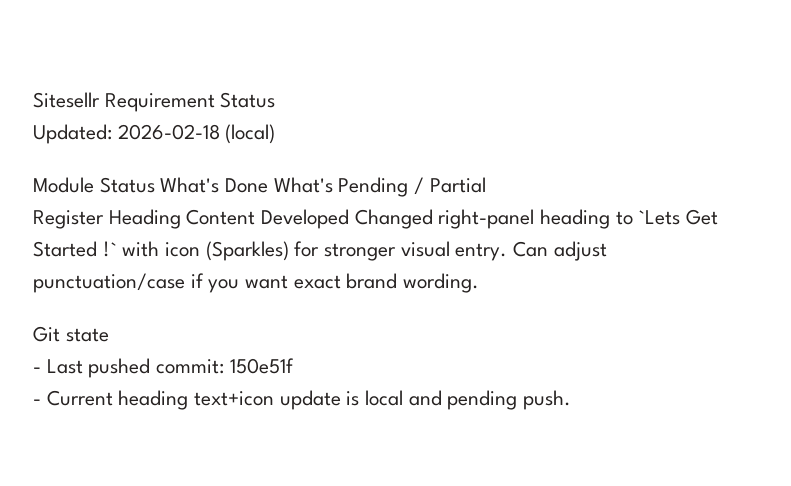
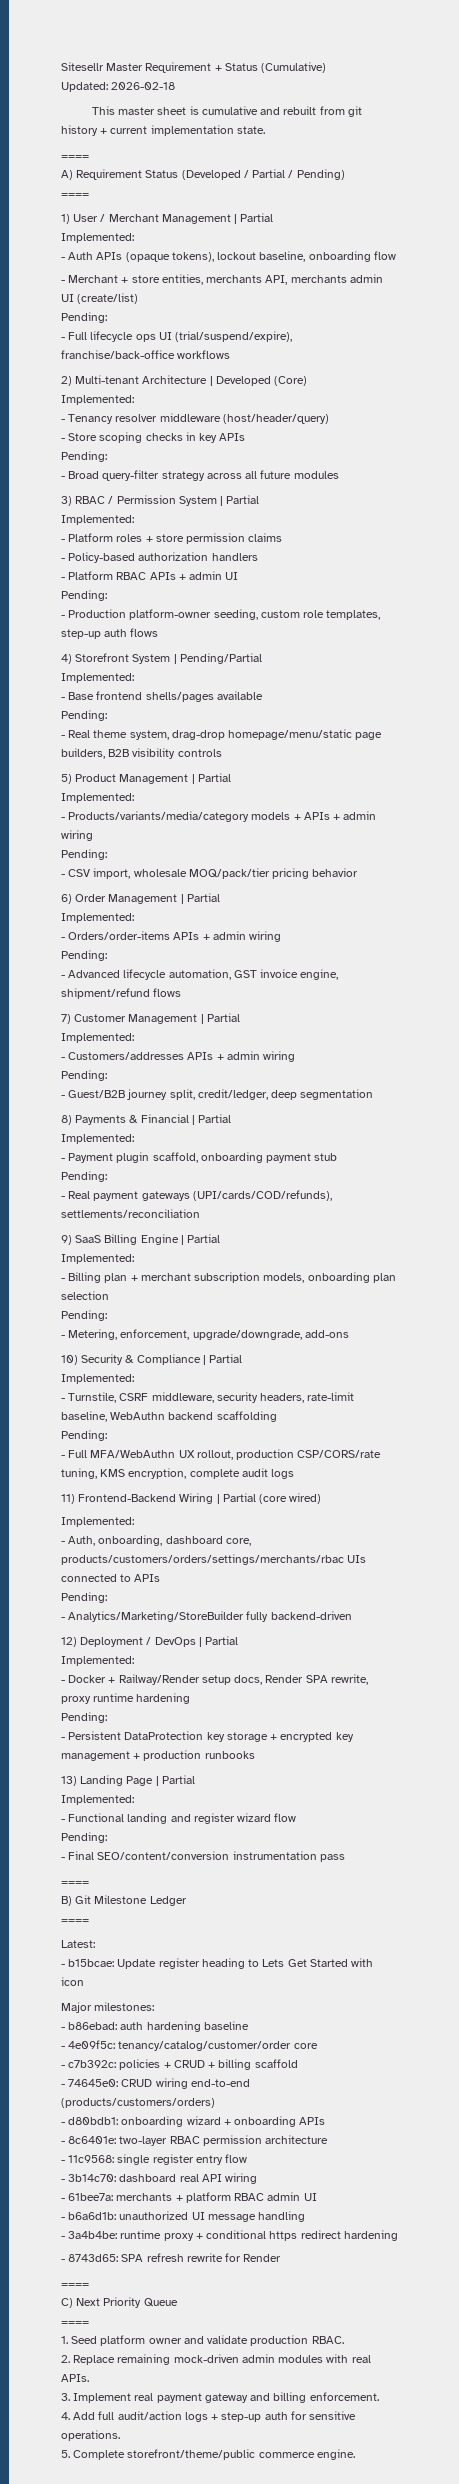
[104,92,276,112] Requirement Status -> [106,62,327,73] Master Requirement + Status (Cumulative)
[225,124,276,144] [33,177,486,197] [33,209,535,229] (local) // Module Status What's Done What's Pending / Partial // Register Heading Content Developed Changed right-panel -> [91,106,362,117] [61,125,265,136] [61,155,89,159] [61,169,345,180] [61,193,89,197] [61,213,274,224] [61,233,134,243] [61,251,396,262] [61,274,383,285] [61,293,139,304] [61,312,107,323] [61,331,293,342] [61,350,231,359] [61,375,308,386] [61,395,134,405] [61,413,329,424] [61,432,246,443] [61,451,107,462] [61,470,339,481] [61,495,260,506] [61,515,134,525] [61,533,283,544] [61,552,258,563] [61,571,239,580] [61,590,107,601] [61,609,381,620] [61,628,159,639] [61,653,262,664] [61,673,134,683] [61,691,263,702] [61,710,107,721] [61,729,383,740] [61,748,222,759] [61,773,231,784] [61,793,134,803] [61,811,377,822] [61,830,93,841] [61,849,107,860] [61,868,359,879] [61,893,220,904] [61,913,134,923] [61,931,282,942] [61,950,107,961] [61,969,339,980] [61,988,182,999] [61,1013,240,1024] [61,1033,134,1043] [61,1051,296,1062] [61,1070,107,1081] [61,1089,374,1100] [61,1114,232,1125] [61,1134,134,1144] [61,1152,338,1163] [61,1171,107,1182] [61,1190,332,1201] [61,1209,200,1218] [61,1234,221,1245] [61,1254,134,1264] [61,1272,396,1283] [61,1291,109,1300] [61,1310,107,1321] [61,1329,349,1340] [61,1354,243,1365] [61,1374,134,1384] [61,1392,355,1403] [61,1411,277,1422] [61,1430,107,1441] [61,1449,382,1460] [61,1468,295,1479] [61,1493,322,1504] [61,1517,134,1527] [61,1535,251,1546] [61,1554,367,1565] [61,1574,161,1582] [61,1592,107,1603] [61,1611,352,1622] [61,1636,239,1647] [61,1656,134,1666] [61,1674,368,1685] [61,1693,191,1704] [61,1712,107,1723] [61,1731,354,1742] [61,1750,255,1761] [61,1775,195,1786] [61,1795,134,1805] [61,1813,297,1824] [61,1832,107,1843] [61,1851,345,1862] [61,1881,89,1885] [61,1895,187,1906] [61,1919,89,1923] [61,1940,95,1948] [61,1958,200,1969] // This master sheet is cumulative and rebuilt from git history + current implementation state. // ==== // A) Requirement Status (Developed / Partial / Pending) // ==== // 1) User / Merchant Management | Partial // Implemented: // - Auth APIs (opaque tokens), lockout baseline, onboarding flow // - Merchant + store entities, merchants API, merchants admin UI (create/list) // Pending: // - Full lifecycle ops UI (trial/suspend/expire), franchise/back-office workflows // 2) Multi-tenant Architecture | Developed (Core) // Implemented: // - Tenancy resolver middleware (host/header/query) // - Store scoping checks in key APIs // Pending: // - Broad query-filter strategy across all future modules // 3) RBAC / Permission System | Partial // Implemented: // - Platform roles + store permission claims // - Policy-based authorization handlers // - Platform RBAC APIs + admin UI // Pending: // - Production platform-owner seeding, custom role templates, step-up auth flows // 4) Storefront System | Pending/Partial // Implemented: // - Base frontend shells/pages available // Pending: // - Real theme system, drag-drop homepage/menu/static page builders, B2B visibility controls // 5) Product Management | Partial // Implemented: // - Products/variants/media/category models + APIs + admin wiring // Pending: // - CSV import, wholesale MOQ/pack/tier pricing behavior // 6) Order Management | Partial // Implemented: // - Orders/order-items APIs + admin wiring // Pending: // - Advanced lifecycle automation, GST invoice engine, shipment/refund flows // 7) Customer Management | Partial // Implemented: // - Customers/addresses APIs + admin wiring // Pending: // - Guest/B2B journey split, credit/ledger, deep segmentation // 8) Payments & Financial | Partial // Implemented: // - Payment plugin scaffold, onboarding payment stub // Pending: // - Real payment gateways (UPI/cards/COD/refunds), settlements/reconciliation // 9) SaaS Billing Engine | Partial // Implemented: // - Billing plan + merchant subscription models, onboarding plan selection // Pending: // - Metering, enforcement, upgrade/downgrade, add-ons // 10) Security & Compliance | Partial // Implemented: // - Turnstile, CSRF middleware, security headers, rate-limit baseline, WebAuthn backend scaffolding // Pending: // - Full MFA/WebAuthn UX rollout, production CSP/CORS/rate tuning, KMS encryption, complete audit logs // 11) Frontend-Backend Wiring | Partial (core wired) // Implemented: // - Auth, onboarding, dashboard core, products/customers/orders/settings/merchants/rbac UIs connected to APIs // Pending: // - Analytics/Marketing/StoreBuilder fully backend-driven // 12) Deployment / DevOps | Partial // Implemented: // - Docker + Railway/Render setup docs, Render SPA rewrite, proxy runtime hardening // Pending: // - Persistent DataProtection key storage + encrypted key management + production runbooks // 13) Landing Page | Partial // Implemented: // - Functional landing and register wizard flow // Pending: // - Final SEO/content/conversion instrumentation pass // ==== // B) Git Milestone Ledger // ==== // Latest: // - b15bcae: Update register
[638,210,681,225] `Lets -> [262,1959,285,1967] Lets
[102,241,117,257] !` -> (348, 1963) none
[205,241,607,261] [33,273,480,293] [33,326,109,342] [33,358,294,378] [33,390,572,410] (Sparkles) for stronger visual entry. Can adjust punctuation/case if you want exact brand wording. // Git state // - Last pushed commit: 150e51f // - Current heading text+icon update is local and pending push. -> [61,2002,155,2013] [61,2021,249,2032] [61,2040,318,2051] [61,2059,298,2070] [61,2078,250,2089] [61,2098,215,2108] [61,2116,326,2127] [61,2135,329,2146] [61,2154,248,2165] [61,2173,258,2184] [61,2192,317,2203] [61,2211,306,2222] [61,2230,398,2241] [61,2253,282,2262] [61,2283,89,2287] [61,2297,178,2308] [61,2321,89,2325] [61,2335,344,2346] [61,2354,371,2365] [61,2374,89,2382] [61,2392,379,2403] [61,2411,357,2422] [61,2430,120,2441] [61,2449,355,2460] // Major milestones: // - b86ebad: auth hardening baseline // - 4e09f5c: tenancy/catalog/customer/order core // - c7b392c: policies + CRUD + billing scaffold // - 74645e0: CRUD wiring end-to-end (products/customers/orders) // - d80bdb1: onboarding wizard + onboarding APIs // - 8c6401e: two-layer RBAC permission architecture // - 11c9568: single register entry flow // - 3b14c70: dashboard real API wiring // - 61bee7a: merchants + platform RBAC admin UI // - b6a6d1b: unauthorized UI message handling // - 3a4b4be: runtime proxy + conditional https redirect hardening // - 8743d65: SPA refresh rewrite for Render // ==== // C) Next Priority Queue // ==== // 1. Seed platform owner and validate production RBAC. // 2. Replace remaining mock-driven admin modules with real APIs. // 3. Implement real payment gateway and billing enforcement. // 4. Add full audit/action logs + step-up auth for sensitive operations. // 5. Complete storefront/theme/public commerce engine.

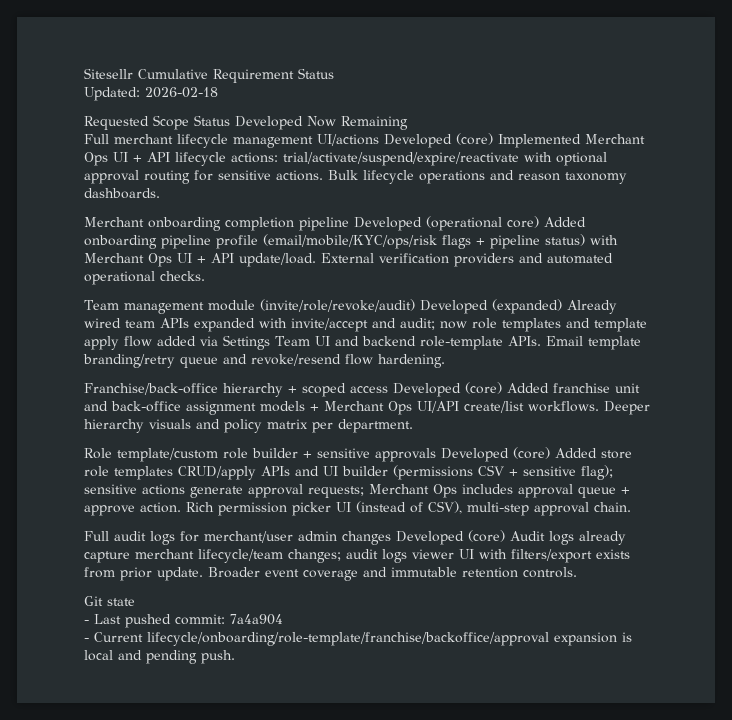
[106,62,327,73] Master Requirement + Status (Cumulative) -> [138,68,334,83] Cumulative Requirement Status
[91,106,362,117] [61,125,265,136] [61,155,89,159] [61,169,345,180] [61,193,89,197] [61,213,274,224] [61,233,134,243] [61,251,396,262] [61,274,383,285] [61,293,139,304] [61,312,107,323] [61,331,293,342] [61,350,231,359] [61,375,308,386] [61,395,134,405] [61,413,329,424] [61,432,246,443] [61,451,107,462] [61,470,339,481] [61,495,260,506] [61,515,134,525] [61,533,283,544] [61,552,258,563] [61,571,239,580] [61,590,107,601] [61,609,381,620] [61,628,159,639] [61,653,262,664] [61,673,134,683] [61,691,263,702] [61,710,107,721] [61,729,383,740] [61,748,222,759] [61,773,231,784] [61,793,134,803] [61,811,377,822] [61,830,93,841] [61,849,107,860] [61,868,359,879] [61,893,220,904] [61,913,134,923] [61,931,282,942] [61,950,107,961] [61,969,339,980] [61,988,182,999] [61,1013,240,1024] [61,1033,134,1043] [61,1051,296,1062] [61,1070,107,1081] [61,1089,374,1100] [61,1114,232,1125] [61,1134,134,1144] [61,1152,338,1163] [61,1171,107,1182] [61,1190,332,1201] [61,1209,200,1218] [61,1234,221,1245] [61,1254,134,1264] [61,1272,396,1283] [61,1291,109,1300] [61,1310,107,1321] [61,1329,349,1340] [61,1354,243,1365] [61,1374,134,1384] [61,1392,355,1403] [61,1411,277,1422] [61,1430,107,1441] [61,1449,382,1460] [61,1468,295,1479] [61,1493,322,1504] [61,1517,134,1527] [61,1535,251,1546] [61,1554,367,1565] [61,1574,161,1582] [61,1592,107,1603] [61,1611,352,1622] [61,1636,239,1647] [61,1656,134,1666] [61,1674,368,1685] [61,1693,191,1704] [61,1712,107,1723] [61,1731,354,1742] [61,1750,255,1761] [61,1775,195,1786] [61,1795,134,1805] [61,1813,297,1824] [61,1832,107,1843] [61,1851,345,1862] [61,1881,89,1885] [61,1895,187,1906] [61,1919,89,1923] [61,1940,95,1948] [61,1958,374,1969] [61,1977,84,1986] [61,2002,155,2013] [61,2021,249,2032] [61,2040,318,2051] [61,2059,298,2070] [61,2078,250,2089] [61,2098,215,2108] [61,2116,326,2127] [61,2135,329,2146] [61,2154,248,2165] [61,2173,258,2184] [61,2192,317,2203] [61,2211,306,2222] [61,2230,398,2241] [61,2253,282,2262] [61,2283,89,2287] [61,2297,178,2308] [61,2321,89,2325] [61,2335,344,2346] [61,2354,371,2365] [61,2374,89,2382] [61,2392,379,2403] [61,2411,357,2422] [61,2430,120,2441] [61,2449,355,2460] This master sheet is cumulative and rebuilt from git history + current implementation state. // ==== // A) Requirement Status (Developed / Partial / Pending) // ==== // 1) User / Merchant Management | Partial // Implemented: // - Auth APIs (opaque tokens), lockout baseline, onboarding flow // - Merchant + store entities, merchants API, merchants admin UI (create/list) // Pending: // - Full lifecycle ops UI (trial/suspend/expire), franchise/back-office workflows // 2) Multi-tenant Architecture | Developed (Core) // Implemented: // - Tenancy resolver middleware (host/header/query) // - Store scoping checks in key APIs // Pending: // - Broad query-filter strategy across all future modules // 3) RBAC / Permission System | Partial // Implemented: // - Platform roles + store permission claims // - Policy-based authorization handlers // - Platform RBAC APIs + admin UI // Pending: // - Production platform-owner seeding, custom role templates, step-up auth flows // 4) Storefront System | Pending/Partial // Implemented: // - Base frontend shells/pages available // Pending: // - Real theme system, drag-drop homepage/menu/static page builders, B2B visibility controls // 5) Product Management | Partial // Implemented: // - Products/variants/media/category models + APIs + admin wiring // Pending: // - CSV import, wholesale MOQ/pack/tier pricing behavior // 6) Order Management | Partial // Implemented: // - Orders/order-items APIs + admin wiring // Pending: // - Advanced lifecycle automation, GST invoice engine, shipment/refund flows // 7) Customer Management | Partial // Implemented: // - Customers/addresses APIs + admin wiring // Pending: // - Guest/B2B journey split, credit/ledger, deep segmentation // 8) Payments & Financial | Partial // Implemented: // - Payment plugin scaffold, onboarding payment stub // Pending: // - Real payment gateways (UPI/cards/COD/refunds), settlements/reconciliation // 9) SaaS Billing Engine | Partial // Implemented: // - Billing plan + merchant subscription models, onboarding plan selection // Pending: // - Metering, enforcement, upgrade/downgrade, add-ons // 10) Security & Compliance | Partial // Implemented: // - Turnstile, CSRF middleware, security headers, rate-limit baseline, WebAuthn backend scaffolding // Pending: // - Full MFA/WebAuthn UX rollout, production CSP/CORS/rate tuning, KMS encryption, complete audit logs // 11) Frontend-Backend Wiring | Partial (core wired) // Implemented: // - Auth, onboarding, dashboard core, products/customers/orders/settings/merchants/rbac UIs connected to APIs // Pending: // - Analytics/Marketing/StoreBuilder fully backend-driven // 12) Deployment / DevOps | Partial // Implemented: // - Docker + Railway/Render setup docs, Render SPA rewrite, proxy runtime hardening // Pending: // - Persistent DataProtection key storage + encrypted key management + production runbooks // 13) Landing Page | Partial // Implemented: // - Functional landing and register wizard flow // Pending: // - Final SEO/content/conversion instrumentation pass // ==== // B) Git Milestone Ledger // ==== // Latest: // - b15bcae: Update register heading to Lets Get Started with icon // Major milestones: // - b86ebad: auth hardening baseline // - 4e09f5c: tenancy/catalog/customer/order core // - c7b392c: policies + CRUD + billing scaffold // - 74645e0: CRUD wiring end-to-end (products/customers/orders) // - d80bdb1: onboarding wizard + onboarding APIs // - 8c6401e: two-layer RBAC permission architecture // - 11c9568: single register entry flow // - 3b14c70: dashboard real API wiring // - 61bee7a: merchants + platform RBAC admin UI // - b6a6d1b: unauthorized UI message handling // - 3a4b4be: runtime proxy + conditional https redirect hardening // - 8743d65: SPA refresh rewrite for Render // ==== // C) Next Priority Queue // ==== // 1. Seed platform owner and validate production RBAC. // 2. Replace remaining mock-driven admin modules with real APIs. // 3. Implement real payment gateway and billing enforcement. // 4. Add full audit/action logs + step-up auth for sensitive operations. // 5. Complete storefront/theme/public commerce engine. -> [84,115,408,130] [84,133,645,148] [84,152,607,166] [84,170,627,184] [84,188,160,199] [84,216,586,231] [84,234,618,249] [84,253,613,267] [84,271,205,285] [84,299,617,314] [84,318,647,332] [84,335,641,350] [83,354,445,368] [84,382,640,397] [84,401,650,415] [84,419,413,433] [84,447,632,462] [84,465,613,480] [84,484,630,498] [84,501,631,516] [84,530,626,545] [84,549,630,563] [84,567,577,581] [84,596,135,606] [84,614,283,628] [84,632,632,646] [84,650,235,664] Requested Scope Status Developed Now Remaining // Full merchant lifecycle management UI/actions Developed (core) Implemented Merchant Ops UI + API lifecycle actions: trial/activate/suspend/expire/reactivate with optional approval routing for sensitive actions. Bulk lifecycle operations and reason taxonomy dashboards. // Merchant onboarding completion pipeline Developed (operational core) Added onboarding pipeline profile (email/mobile/KYC/ops/risk flags + pipeline status) with Merchant Ops UI + API update/load. External verification providers and automated operational checks. // Team management module (invite/role/revoke/audit) Developed (expanded) Already wired team APIs expanded with invite/accept and audit; now role templates and template apply flow added via Settings Team UI and backend role-template APIs. Email template branding/retry queue and revoke/resend flow hardening. // Franchise/back-office hierarchy + scoped access Developed (core) Added franchise unit and back-office assignment models + Merchant Ops UI/API create/list workflows. Deeper hierarchy visuals and policy matrix per department. // Role template/custom role builder + sensitive approvals Developed (core) Added store role templates CRUD/apply APIs and UI builder (permissions CSV + sensitive flag); sensitive actions generate approval requests; Merchant Ops includes approval queue + approve action. Rich permission picker UI (instead of CSV), multi-step approval chain. // Full audit logs for merchant/user admin changes Developed (core) Audit logs already capture merchant lifecycle/team changes; audit logs viewer UI with filters/export exists from prior update. Broader event coverage and immutable retention controls. // Git state // - Last pushed commit: 7a4a904 // - Current lifecycle/onboarding/role-template/franchise/backoffice/approval expansion is local and pending push.

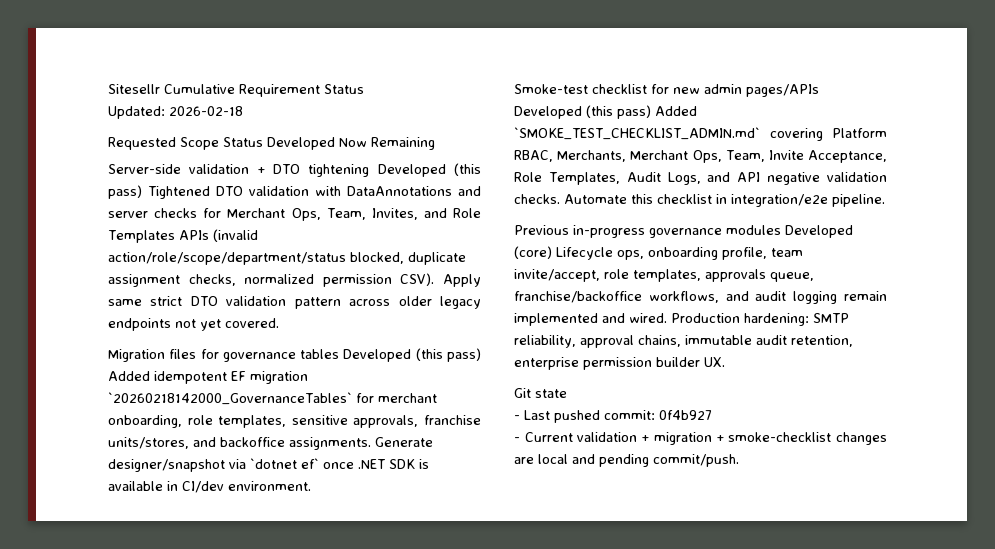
[84,133,645,148] [84,152,607,166] [84,170,627,184] [84,188,160,199] [84,216,586,231] [84,234,618,249] [84,253,613,267] [84,271,205,285] [84,299,617,314] [84,318,647,332] [84,335,641,350] [83,354,445,368] [84,382,640,397] [84,401,650,415] [84,419,413,433] [84,447,632,462] [84,465,613,480] [84,484,630,498] [84,501,631,516] [84,530,626,545] [84,549,630,563] [84,567,577,581] Full merchant lifecycle management UI/actions Developed (core) Implemented Merchant Ops UI + API lifecycle actions: trial/activate/suspend/expire/reactivate with optional approval routing for sensitive actions. Bulk lifecycle operations and reason taxonomy dashboards. // Merchant onboarding completion pipeline Developed (operational core) Added onboarding pipeline profile (email/mobile/KYC/ops/risk flags + pipeline status) with Merchant Ops UI + API update/load. External verification providers and automated operational checks. // Team management module (invite/role/revoke/audit) Developed (expanded) Already wired team APIs expanded with invite/accept and audit; now role templates and template apply flow added via Settings Team UI and backend role-template APIs. Email template branding/retry queue and revoke/resend flow hardening. // Franchise/back-office hierarchy + scoped access Developed (core) Added franchise unit and back-office assignment models + Merchant Ops UI/API create/list workflows. Deeper hierarchy visuals and policy matrix per department. // Role template/custom role builder + sensitive approvals Developed (core) Added store role templates CRUD/apply APIs and UI builder (permissions CSV + sensitive flag); sensitive actions generate approval requests; Merchant Ops includes approval queue + approve action. Rich permission picker UI (instead of CSV), multi-step approval chain. // Full audit logs for merchant/user admin changes Developed (core) Audit logs already capture merchant lifecycle/team changes; audit logs viewer UI with filters/export exists from prior update. Broader event coverage and immutable retention controls. -> [108,163,481,177] [108,185,481,199] [108,208,481,221] [108,229,258,243] [108,252,466,265] [108,273,481,287] [108,296,481,309] [108,318,279,331] [108,348,481,362] [108,371,308,384] [108,392,437,405] [108,415,481,428] [108,437,433,450] [108,458,429,472] [108,481,311,493] [514,84,819,97] [514,105,697,119] [514,127,887,141] [514,150,887,163] [514,172,887,185] [514,194,885,207] [514,225,853,238] [514,246,803,260] [514,269,814,282] [514,291,887,304] [514,313,849,326] [514,335,853,348] [514,357,725,370] Server-side validation + DTO tightening Developed (this pass) Tightened DTO validation with DataAnnotations and server checks for Merchant Ops, Team, Invites, and Role Templates APIs (invalid action/role/scope/department/status blocked, duplicate assignment checks, normalized permission CSV). Apply same strict DTO validation pattern across older legacy endpoints not yet covered. // Migration files for governance tables Developed (this pass) Added idempotent EF migration `20260218142000_GovernanceTables` for merchant onboarding, role templates, sensitive approvals, franchise units/stores, and backoffice assignments. Generate designer/snapshot via `dotnet ef` once .NET SDK is available in CI/dev environment. // Smoke-test checklist for new admin pages/APIs Developed (this pass) Added `SMOKE_TEST_CHECKLIST_ADMIN.md` covering Platform RBAC, Merchants, Merchant Ops, Team, Invite Acceptance, Role Templates, Audit Logs, and API negative validation checks. Automate this checklist in integration/e2e pipeline. // Previous in-progress governance modules Developed (core) Lifecycle ops, onboarding profile, team invite/accept, role templates, approvals queue, franchise/backoffice workflows, and audit logging remain implemented and wired. Production hardening: SMTP reliability, approval chains, immutable audit retention, enterprise permission builder UX.
[230,614,283,625] 7a4a904 -> [659,410,712,420] 0f4b927
[147,632,632,646] lifecycle/onboarding/role-template/franchise/backoffice/approval expansion is -> [577,432,887,445] [514,457,534,464] validation + migration + smoke-checklist changes are
[201,650,235,664] push. -> [653,454,739,467] commit/push.

